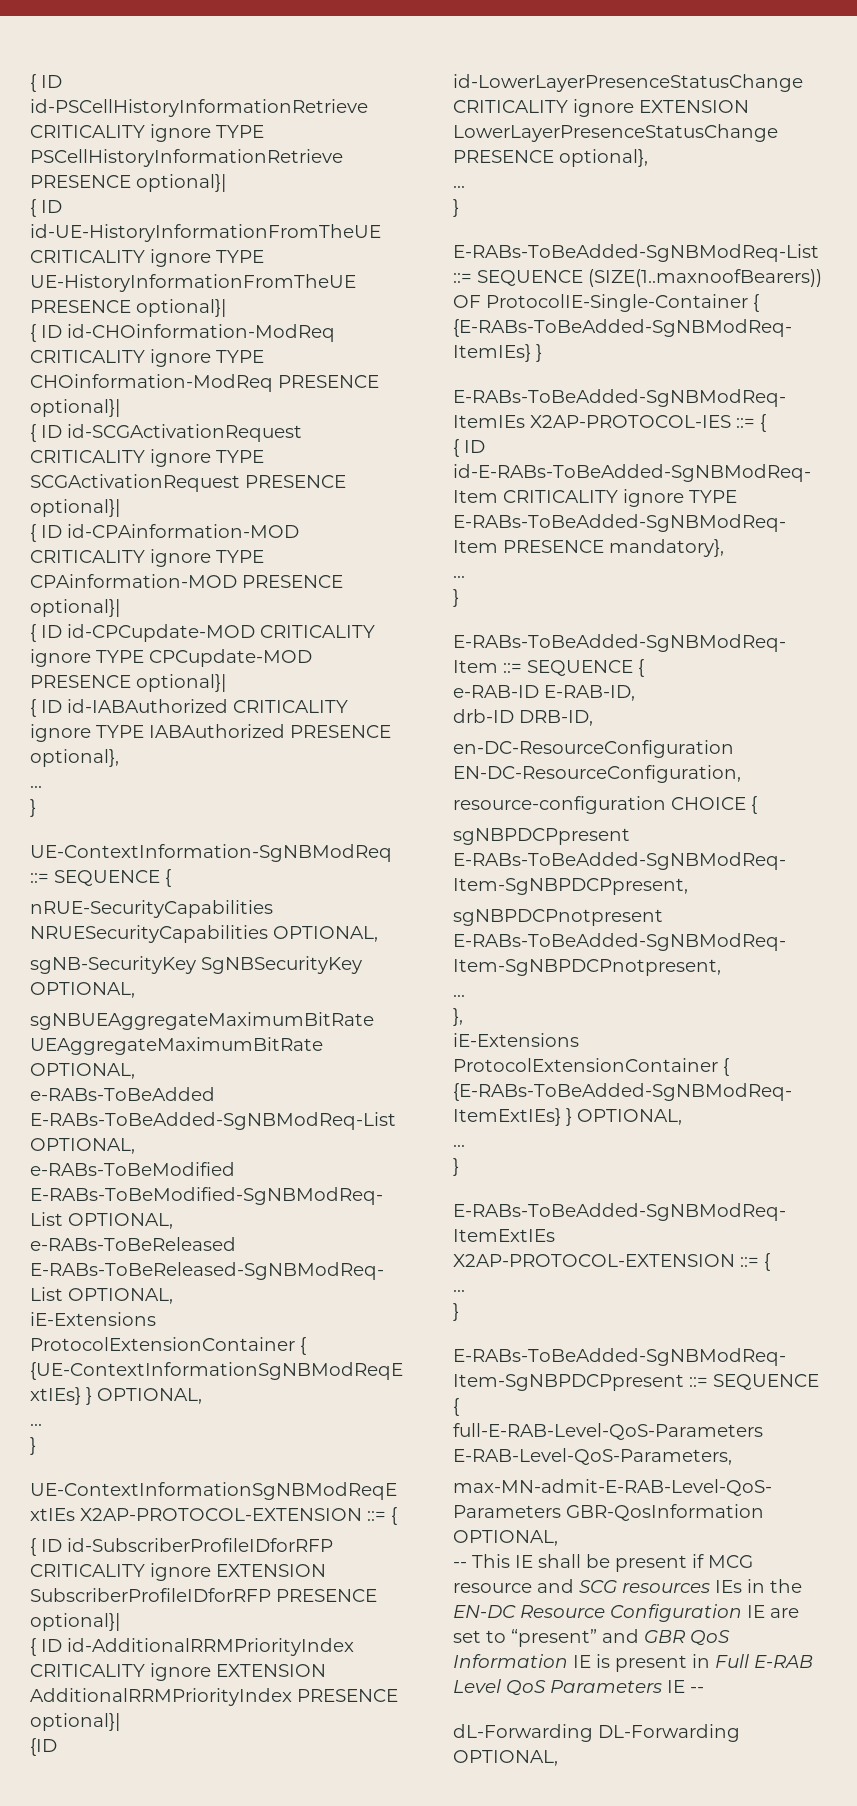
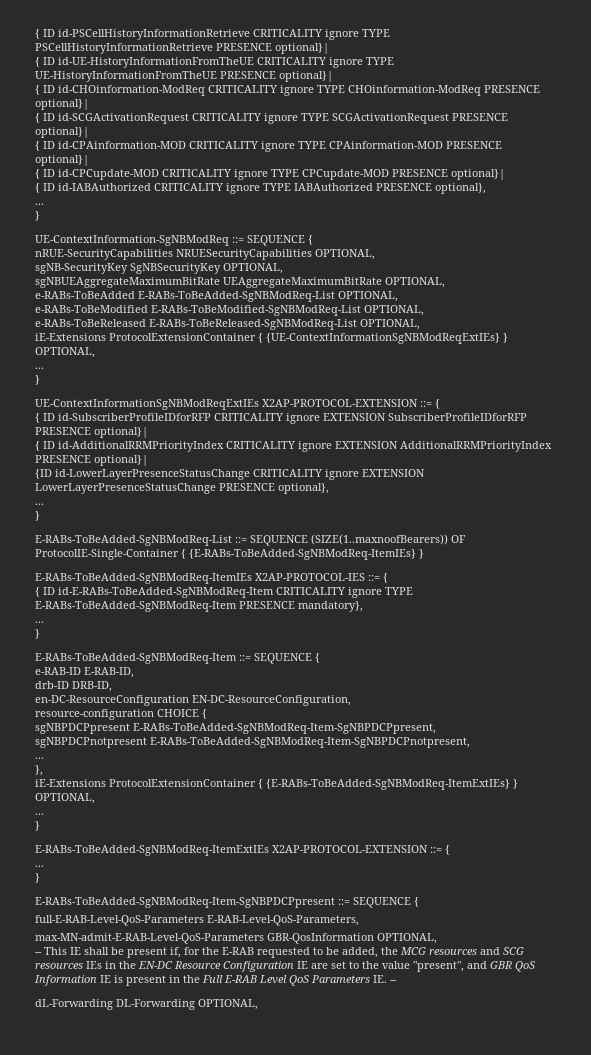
[692,1554,753,1568] [453,1583,532,1593] if MCG resource -> [170,947,477,958] if, for the E-RAB requested to be added, the MCG resources
[511,1629,597,1647] “present” -> [362,961,464,972] the value "present",
(710, 1661) none -> [183,975,200,983] the
[667,1680,685,1693] IE -> [373,975,387,983] IE.

